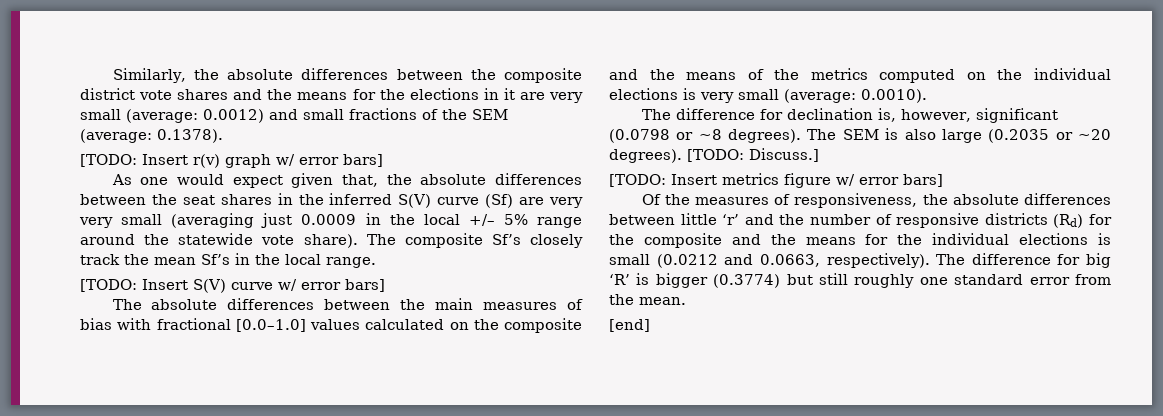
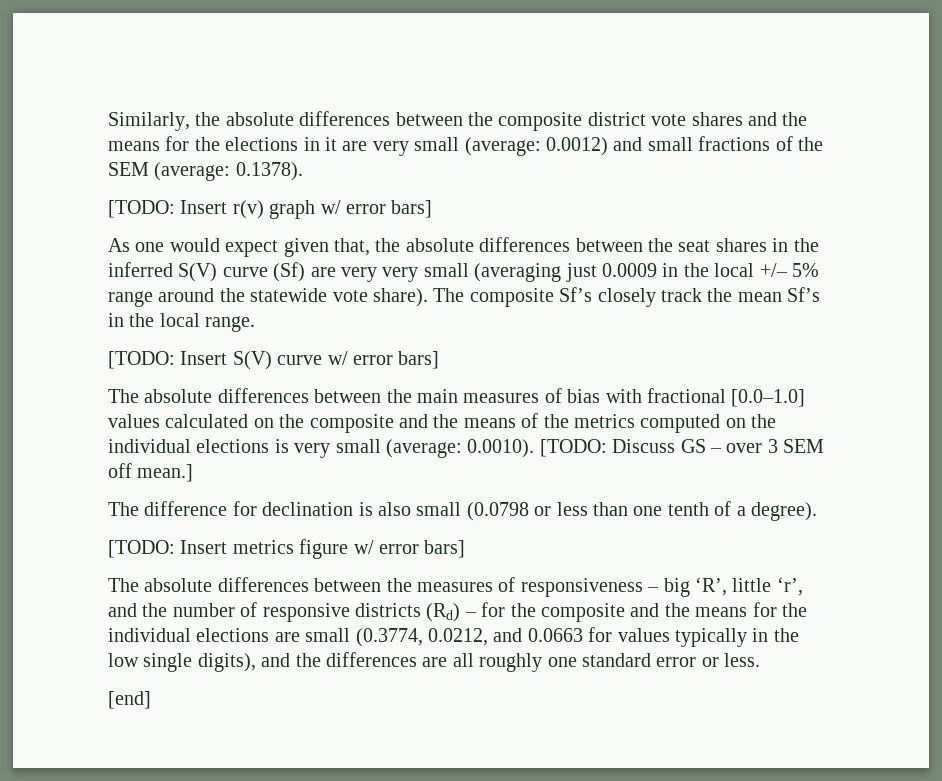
[641,108,1058,123] [609,128,1111,143] [609,148,819,163] // The difference for declination is, however, significant (0.0798 or ~8 degrees). The SEM is also large (0.2035 or ~20 degrees). [TODO: Discuss.] -> [539,439,825,457] [108,463,194,482] [108,501,817,521] [TODO: Discuss GS – over 3 SEM off mean.] // The difference for declination is also small (0.0798 or less than one tenth of a degree).
[641,193,1111,208] [609,213,740,225] Of the measures of responsiveness, the absolute differences between little ‘r’ -> [108,577,803,597] The absolute differences between the measures of responsiveness – big ‘R’, little ‘r’,
(1084, 221) none -> [464,612,477,617] –
[1098,233,1111,245] [609,253,1111,268] [609,273,848,288] is small (0.0212 and 0.0663, respectively). The difference for big ‘R’ is bigger (0.3774) but still -> [274,627,799,647] [108,652,474,672] are small (0.3774, 0.0212, and 0.0663 for values typically in the low single digits), and the differences are all
[1075,274,1111,285] [609,294,686,305] from the mean. -> [701,653,761,667] or less.

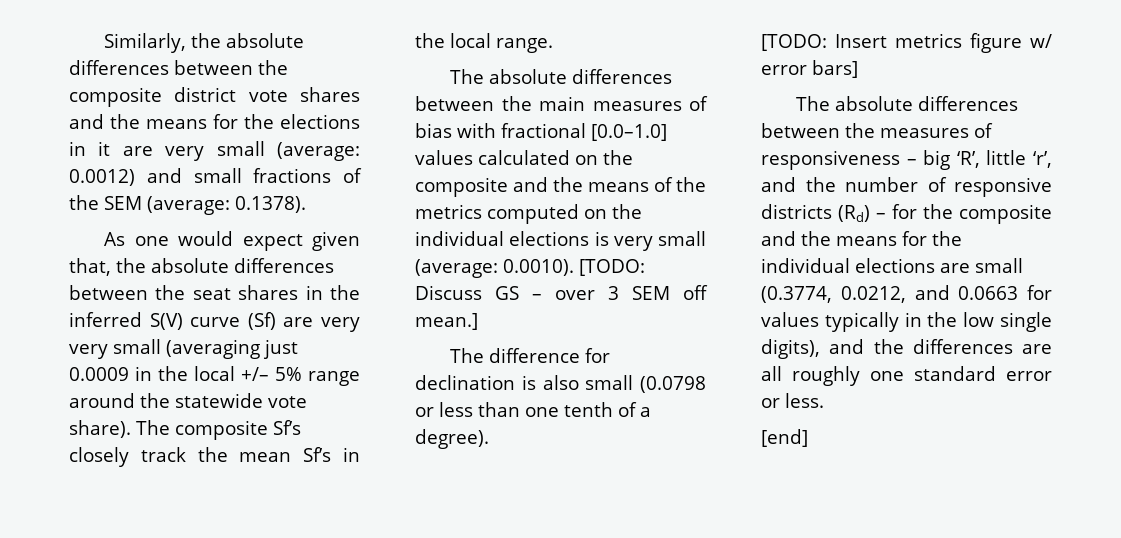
[108,200,433,219] // [TODO: Insert r(v) graph w/ error bars] -> (306, 204) none
[108,351,440,370] // [TODO: Insert S(V) curve w/ error bars] -> (553, 45) none

